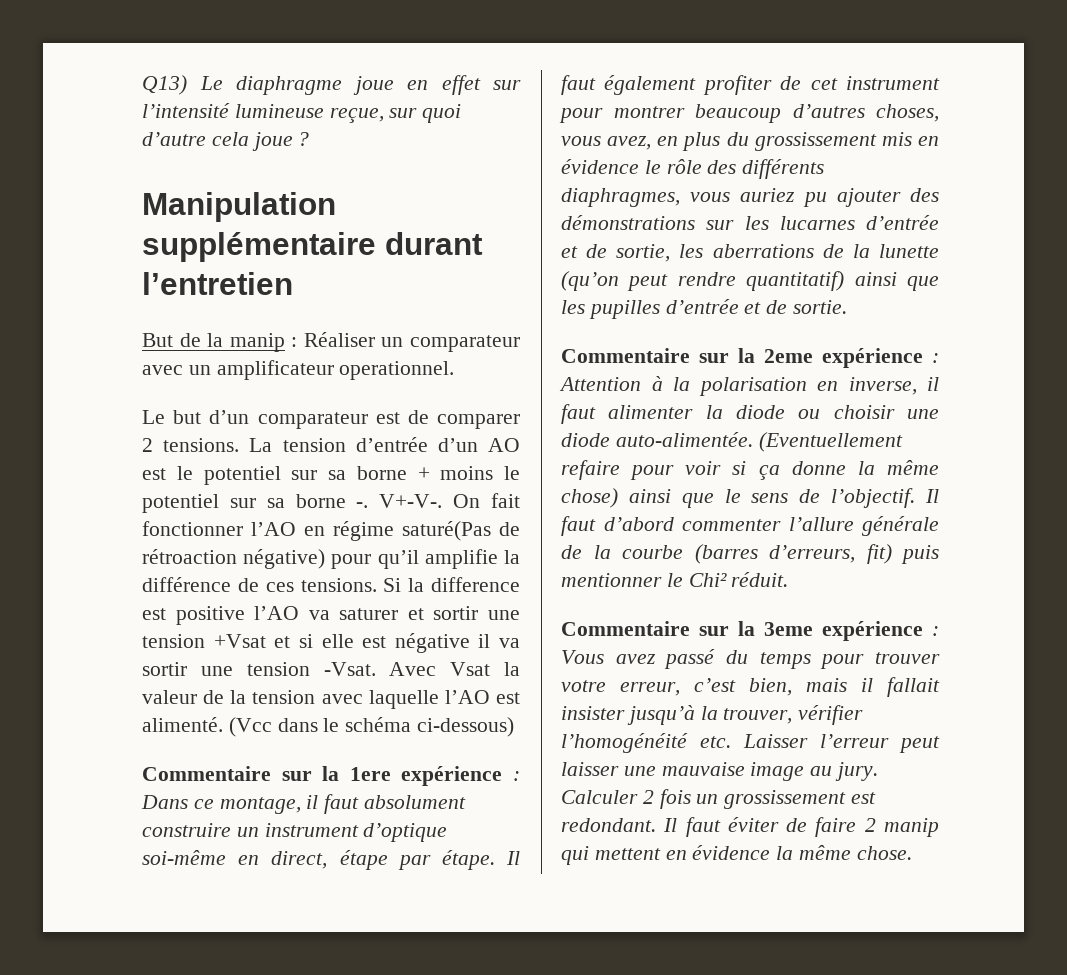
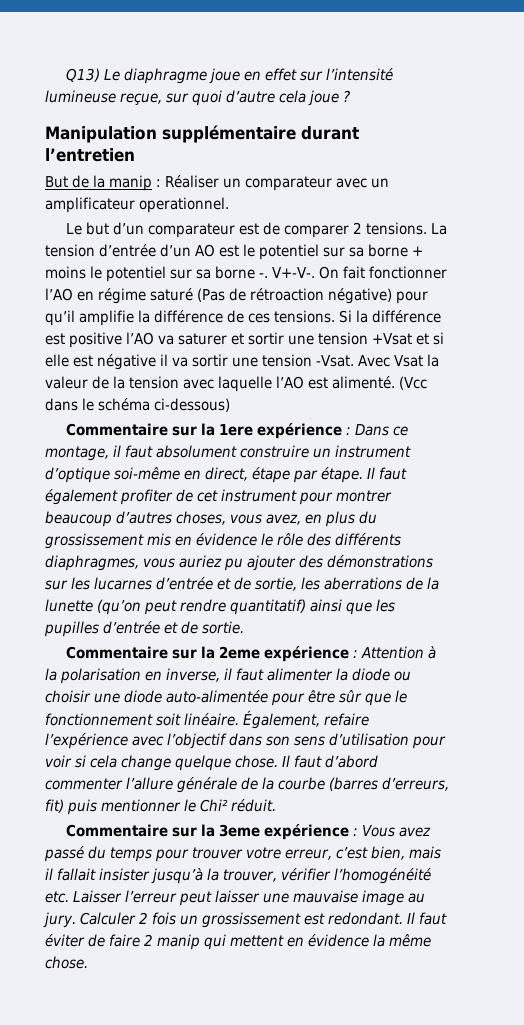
[402,521,491,541] saturé(Pas -> [150,288,225,302] saturé (Pas
[430,577,520,592] difference -> [372,310,441,323] différence
[615,432,903,452] [561,460,939,480] [561,488,916,508] auto-alimentée. (Eventuellement refaire pour voir si ça donne la même chose) ainsi que le sens de l’objectif. -> [166,690,407,706] [45,710,369,729] [45,733,446,749] [45,755,278,771] auto-alimentée pour être sûr que le fonctionnement soit linéaire. Également, refaire l’expérience avec l’objectif dans son sens d’utilisation pour voir si cela change quelque chose.

